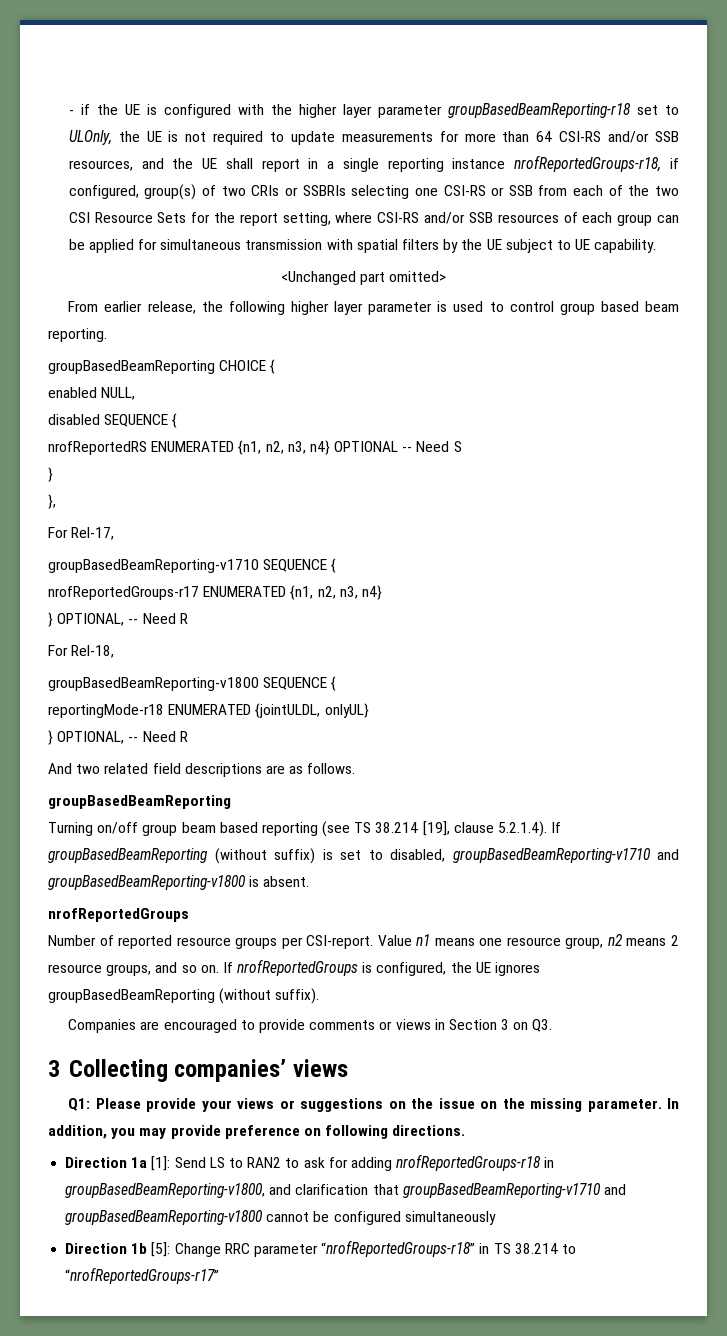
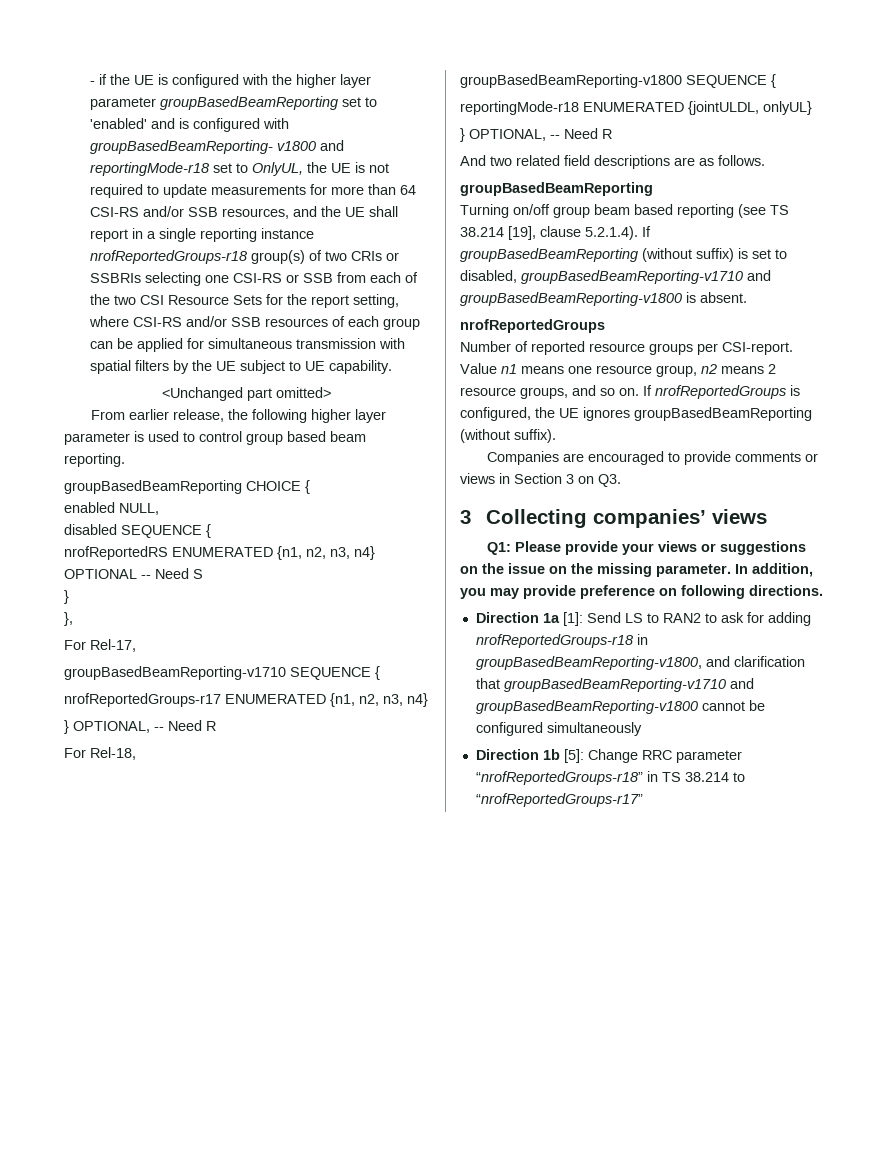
[447,103,680,118] [68,130,112,145] groupBasedBeamReporting-r18 set to ULOnly, -> [159,96,377,110] [89,118,289,132] [89,140,344,154] [89,162,303,176] groupBasedBeamReporting set to 'enabled' and is configured with groupBasedBeamReporting- v1800 and reportingMode-r18 set to OnlyUL,
[514,155,680,172] [68,185,139,199] nrofReportedGroups-r18, if configured, -> [89,250,247,264] nrofReportedGroups-r18

